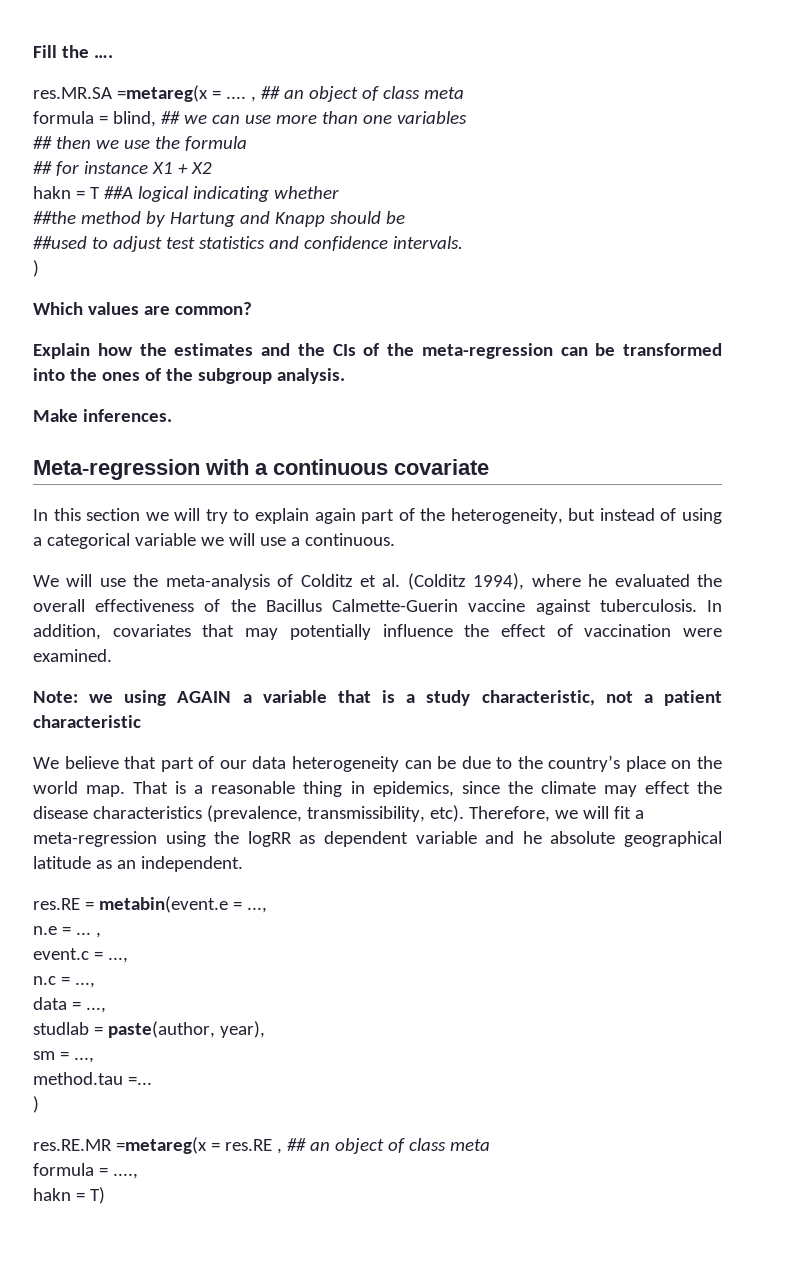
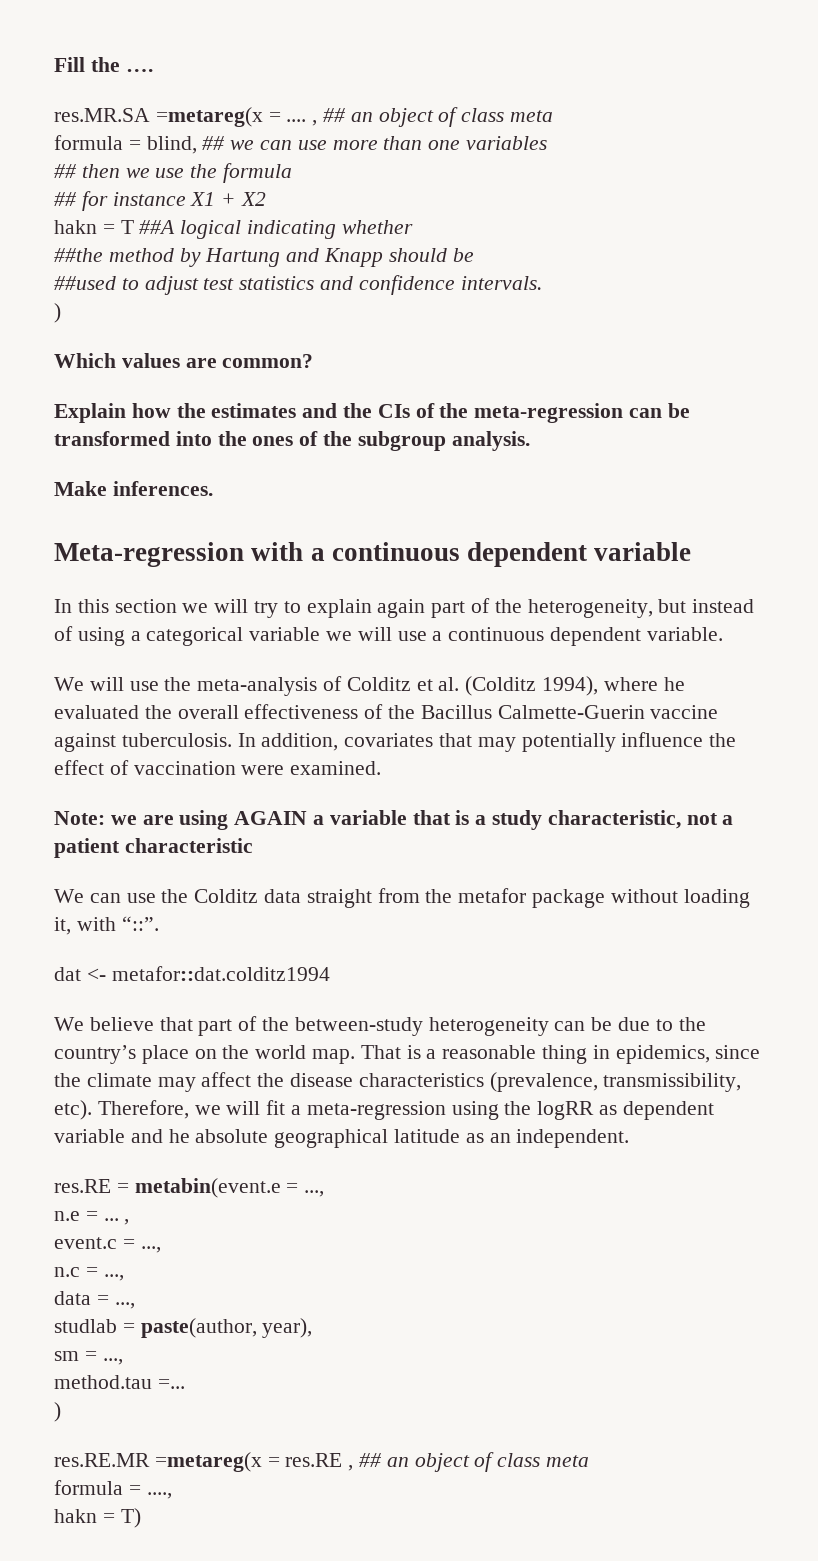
[394,459,489,475] covariate -> [467,542,692,567] dependent variable
[304,533,395,546] continuous. -> [448,627,723,646] continuous dependent variable.
(114, 698) none -> [142,815,174,825] are
(141, 721) none -> [54,888,750,908] [54,916,159,935] [54,966,330,981] // We can use the Colditz data straight from the metafor package without loading it, with “::”. // dat <- metafor::dat.colditz1994
[219,756,287,769] our data -> [262,1017,423,1036] the between-study
[644,781,690,794] effect -> [201,1072,252,1087] affect

